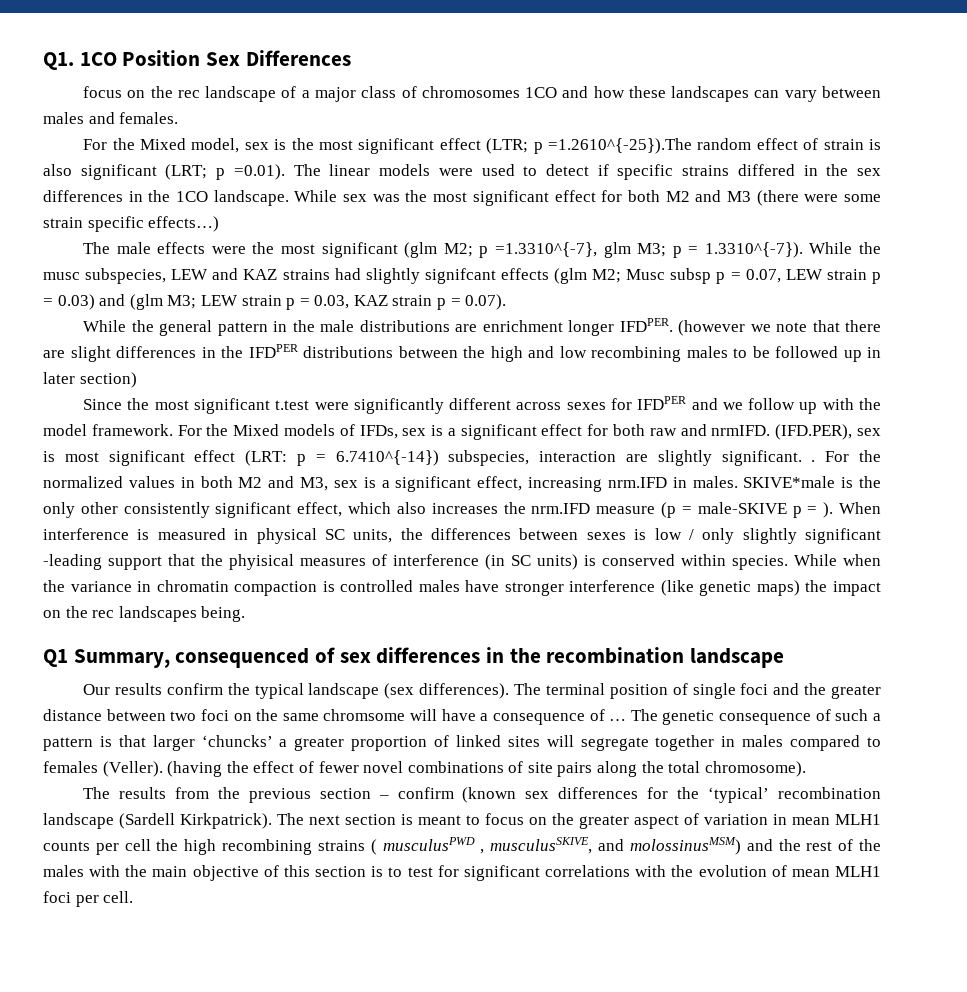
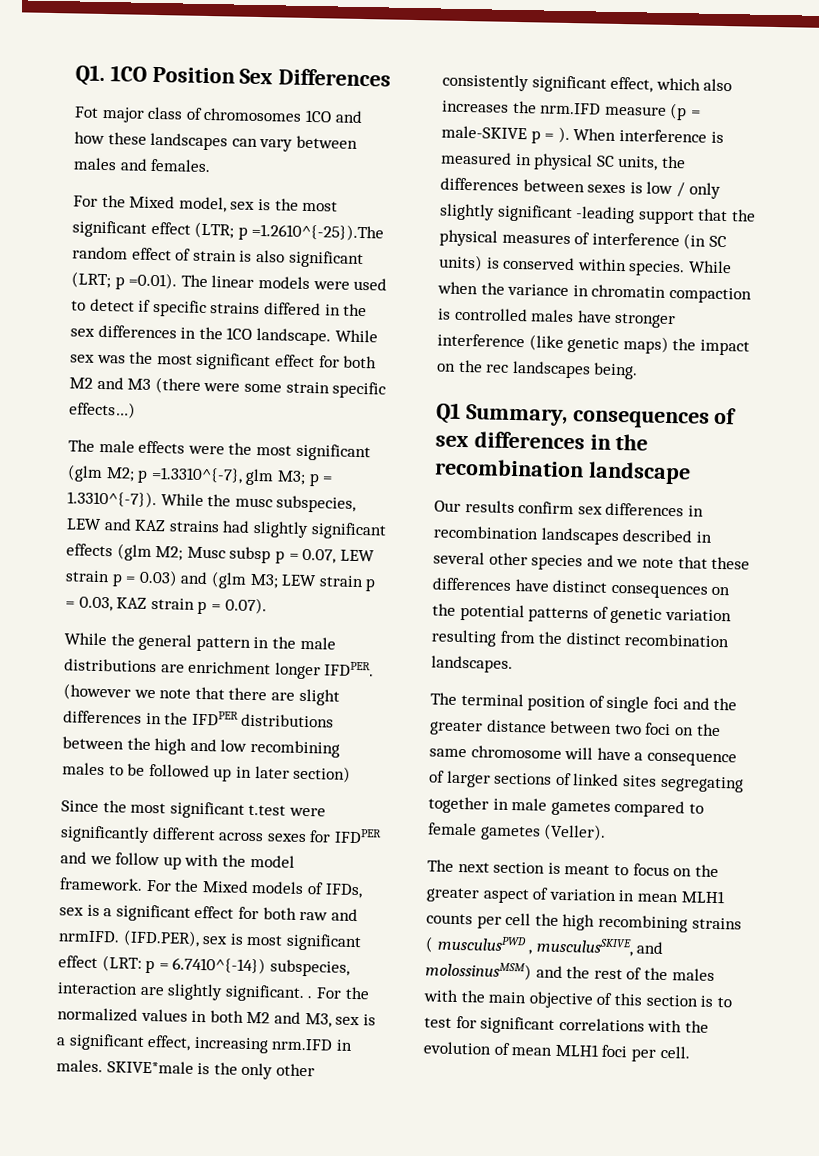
[83,86,310,102] focus on the rec landscape of a -> [74,106,99,118] Fot
[424,268,496,284] signifcant -> [310,522,387,540] significant
[229,554,294,570] phyisical -> [439,229,498,247] physical
[175,648,310,668] consequenced -> [571,409,710,429] consequences
[227,683,510,699] the typical landscape (sex differences). -> [577,502,704,517] [433,525,712,546] [433,551,751,571] [432,577,731,599] [432,603,732,624] [431,629,730,648] [431,655,513,674] sex differences in recombination landscapes described in several other species and we note that these differences have distinct consequences on the potential patterns of genetic variation resulting from the distinct recombination landscapes. //
[323,709,406,721] chromsome -> [470,745,562,759] chromosome
[609,709,882,725] [43,735,881,751] [43,761,806,777] [83,787,881,803] [43,813,272,829] … The genetic consequence of such a pattern is that larger ‘chuncks’ a greater proportion of linked sites will segregate together in males compared to females (Veller). (having the effect of fewer novel combinations of site pairs along the total chromosome). // The results from the previous section – confirm (known sex differences for the ‘typical’ recombination landscape (Sardell Kirkpatrick). -> [445,770,744,793] [428,796,704,818] [428,822,607,841] larger sections of linked sites segregating together in male gametes compared to female gametes (Veller). //

